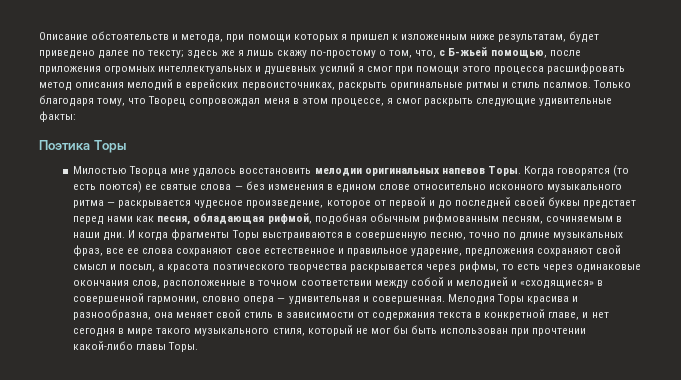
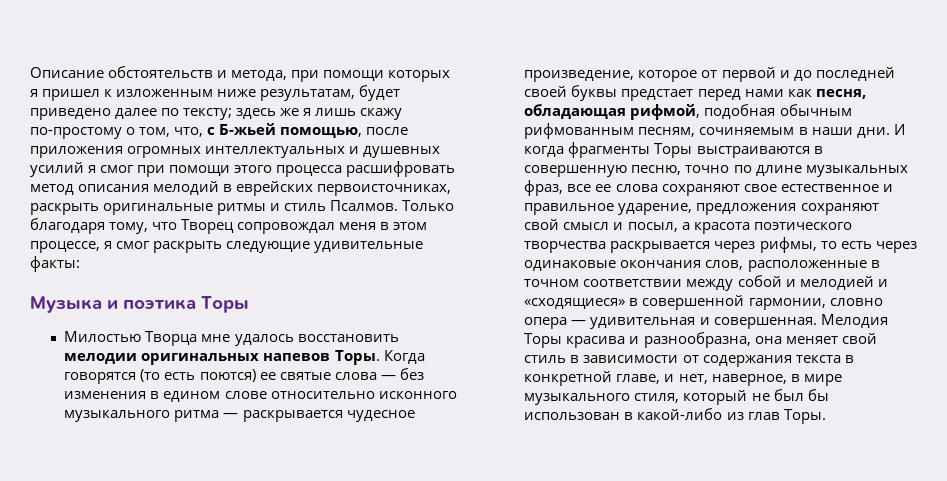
[543,82,592,88] псалмов. -> [330,200,399,211] Псалмов.
[39,140,90,150] Поэтика -> [30,296,196,313] Музыка и поэтика
[591,312,609,318] [73,328,116,337] нет сегодня -> [678,374,787,386] нет, наверное,
[156,328,192,334] такого -> (842, 380) none
[370,325,587,336] [73,341,167,350] мог бы быть использован при прочтении какой-либо главы -> [773,389,829,401] [524,408,780,420] был бы использован в какой-либо из глав

